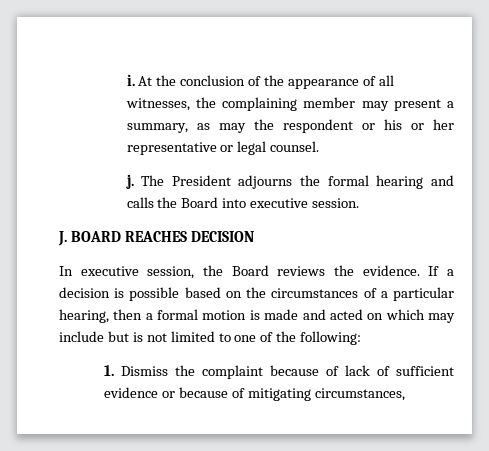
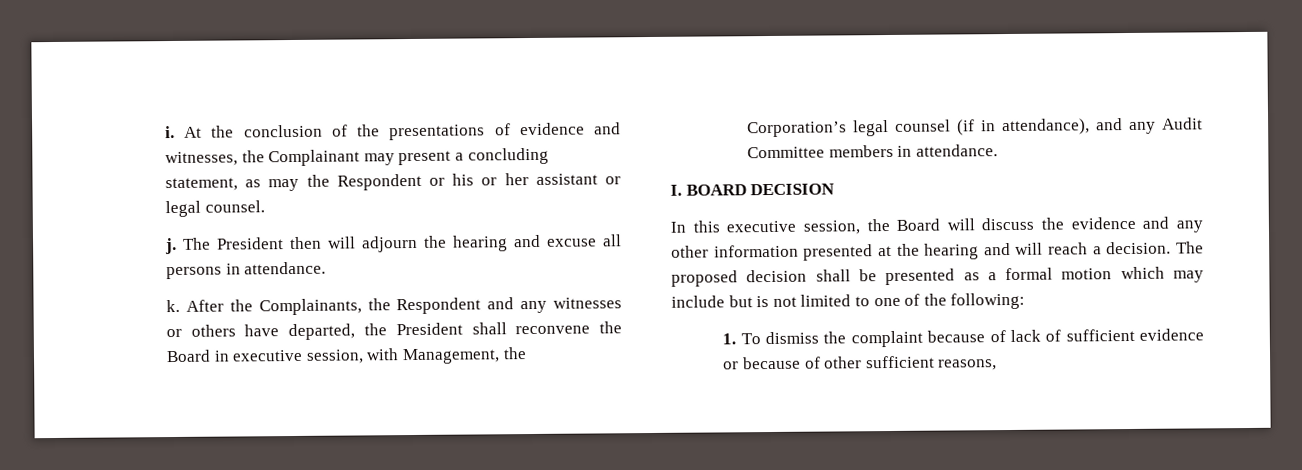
[287,75,394,89] [125,97,356,111] appearance of all witnesses, the complaining member -> [389,122,622,141] [164,149,361,167] presentations of evidence and witnesses, the Complainant
[126,123,188,133] summary, -> [467,147,549,165] [164,177,238,192] concluding statement,
[282,119,353,133] respondent -> [336,173,422,191] Respondent
[126,142,217,155] representative -> [535,173,598,185] assistant
[238,175,455,189] [126,197,360,208] [58,231,187,246] adjourns the formal hearing and calls the Board into executive session. // J. BOARD REACHES -> [289,234,622,253] [165,261,327,280] [165,297,622,316] [165,321,622,341] [165,347,527,365] [746,117,1203,138] [746,144,998,159] [670,184,747,196] then will adjourn the hearing and excuse all persons in attendance. // k. After the Complainants, the Respondent and any witnesses or others have departed, the President shall reconvene the Board in executive session, with Management, the Corporation’s legal counsel (if in attendance), and any Audit Committee members in attendance. // I. BOARD
(73, 271) none -> [692,220,720,233] this
[277,265,454,276] [59,287,455,301] [59,309,384,323] reviews the evidence. If a decision is possible based on the circumstances of a particular hearing, then a formal motion is made and acted on -> [946,216,1203,233] [671,241,1204,261] [671,267,1113,287] will discuss the evidence and any other information presented at the hearing and will reach a decision. The proposed decision shall be presented as a formal motion
[120,366,168,376] Dismiss -> [740,331,820,345] To dismiss
[247,388,405,401] mitigating circumstances, -> [824,355,998,371] other sufficient reasons,

